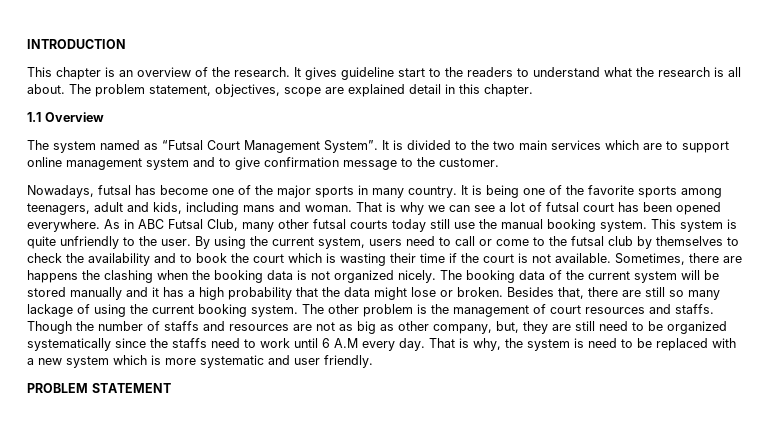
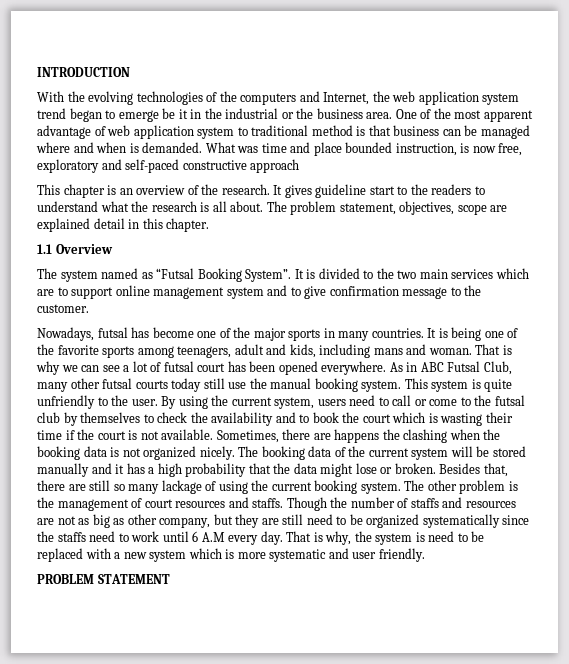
(126, 44) none -> [37,91,520,105] [37,108,533,122] [37,125,530,139] [36,142,523,156] [37,159,300,173] // With the evolving technologies of the computers and Internet, the web application system trend began to emerge be it in the industrial or the business area. One of the most apparent advantage of web application system to traditional method is that business can be managed where and when is demanded. What was time and place bounded instruction, is now free, exploratory and self-paced constructive approach
[207,140,320,153] Court Management -> [197,268,242,282] Booking
[408,186,457,198] country. -> [371,328,424,338] countries.
[496,321,519,333] but, -> [213,514,233,525] but

